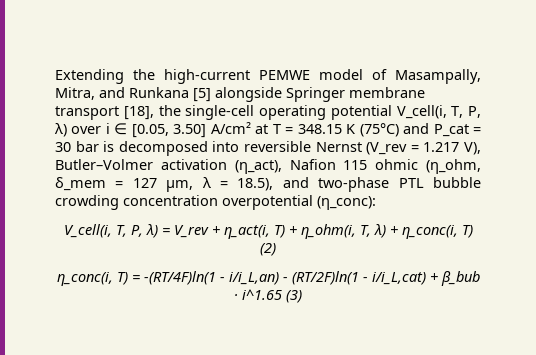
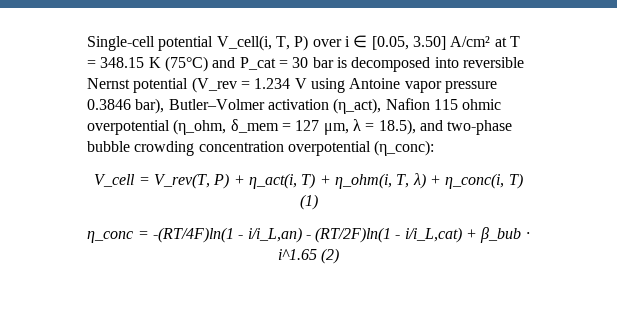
[55,69,481,84] [55,87,425,102] [55,105,326,120] Extending the high-current PEMWE model of Masampally, Mitra, and Runkana [5] alongside Springer membrane transport [18], the single-cell operating -> [87,36,155,51] Single-cell
[468,106,481,118] [54,123,67,137] P, λ) -> [294,35,309,51] P)
(362, 147) none -> [133,78,189,93] potential
[423,142,482,155] 1.217 V), -> [254,78,497,93] [87,98,165,114] 1.234 V using Antoine vapor pressure 0.3846 bar),
(419, 164) none -> [87,120,170,135] overpotential
[398,178,424,188] PTL -> (513, 127) none
[63,224,209,238] V_cell(i, T, P, λ) = V_rev -> [94,173,230,189] V_cell = V_rev(T, P)
[260,243,276,256] [56,272,128,286] (2) // η_conc(i, T) -> [299,194,318,210] [87,231,134,243] (1) // η_conc
[286,290,302,303] (3) -> [321,248,340,264] (2)

